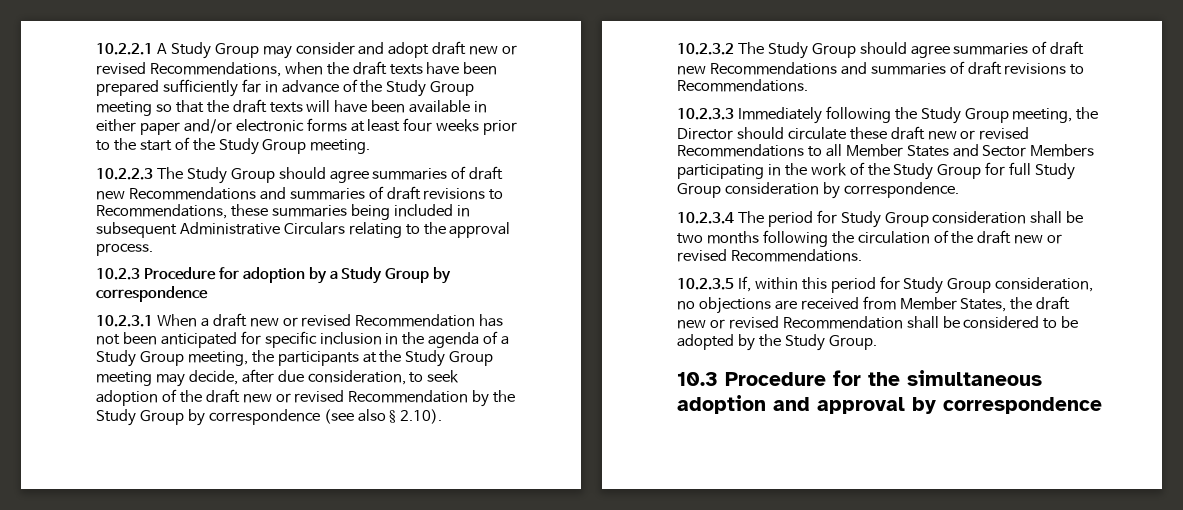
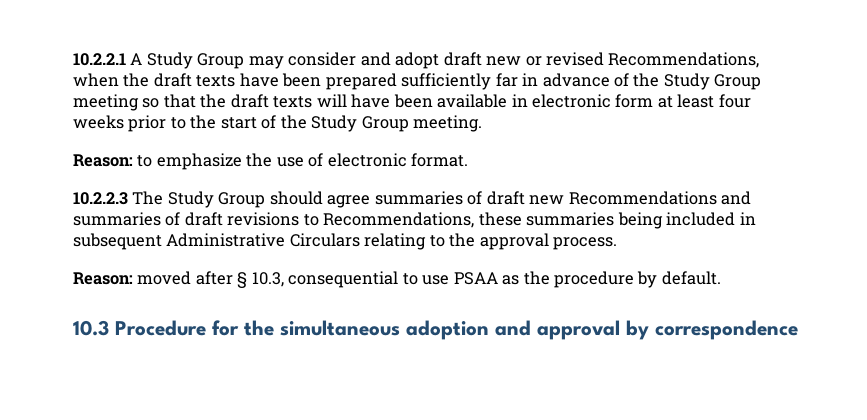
[96,118,347,135] either paper and/or electronic forms -> [532,94,654,108] electronic form
(371, 146) none -> [73,153,469,170] // Reason: to emphasize the use of electronic format.
[96,267,452,284] [96,286,208,302] [96,313,504,327] [96,331,510,348] [96,350,494,367] [96,369,460,387] [96,389,516,407] [96,409,443,426] [677,41,1085,59] [677,61,1085,75] [677,79,808,92] [677,106,1099,124] [677,126,1030,140] [677,144,1095,157] [677,162,1076,180] [677,182,959,199] [677,210,1084,228] [677,230,1063,247] [677,249,862,262] [677,276,1094,294] [677,296,1071,314] [677,316,1079,329] [677,334,877,351] 10.2.3 Procedure for adoption by a Study Group by correspondence // 10.2.3.1 When a draft new or revised Recommendation has not been anticipated for specific inclusion in the agenda of a Study Group meeting, the participants at the Study Group meeting may decide, after due consideration, to seek adoption of the draft new or revised Recommendation by the Study Group by correspondence (see also § 2.10). // 10.2.3.2 The Study Group should agree summaries of draft new Recommendations and summaries of draft revisions to Recommendations. // 10.2.3.3 Immediately following the Study Group meeting, the Director should circulate these draft new or revised Recommendations to all Member States and Sector Members participating in the work of the Study Group for full Study Group consideration by correspondence. // 10.2.3.4 The period for Study Group consideration shall be two months following the circulation of the draft new or revised Recommendations. // 10.2.3.5 If, within this period for Study Group consideration, no objections are received from Member States, the draft new or revised Recommendation shall be considered to be adopted by the Study Group. -> [73,271,721,288] Reason: moved after § 10.3, consequential to use PSAA as the procedure by default.

